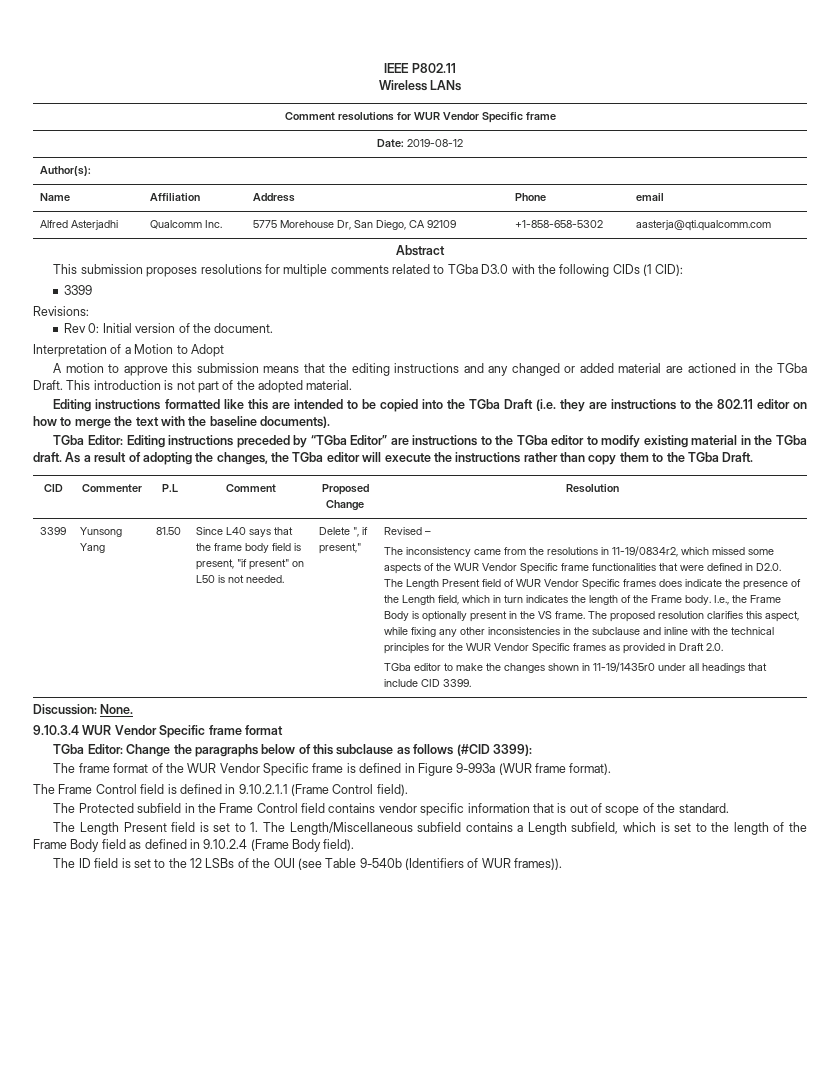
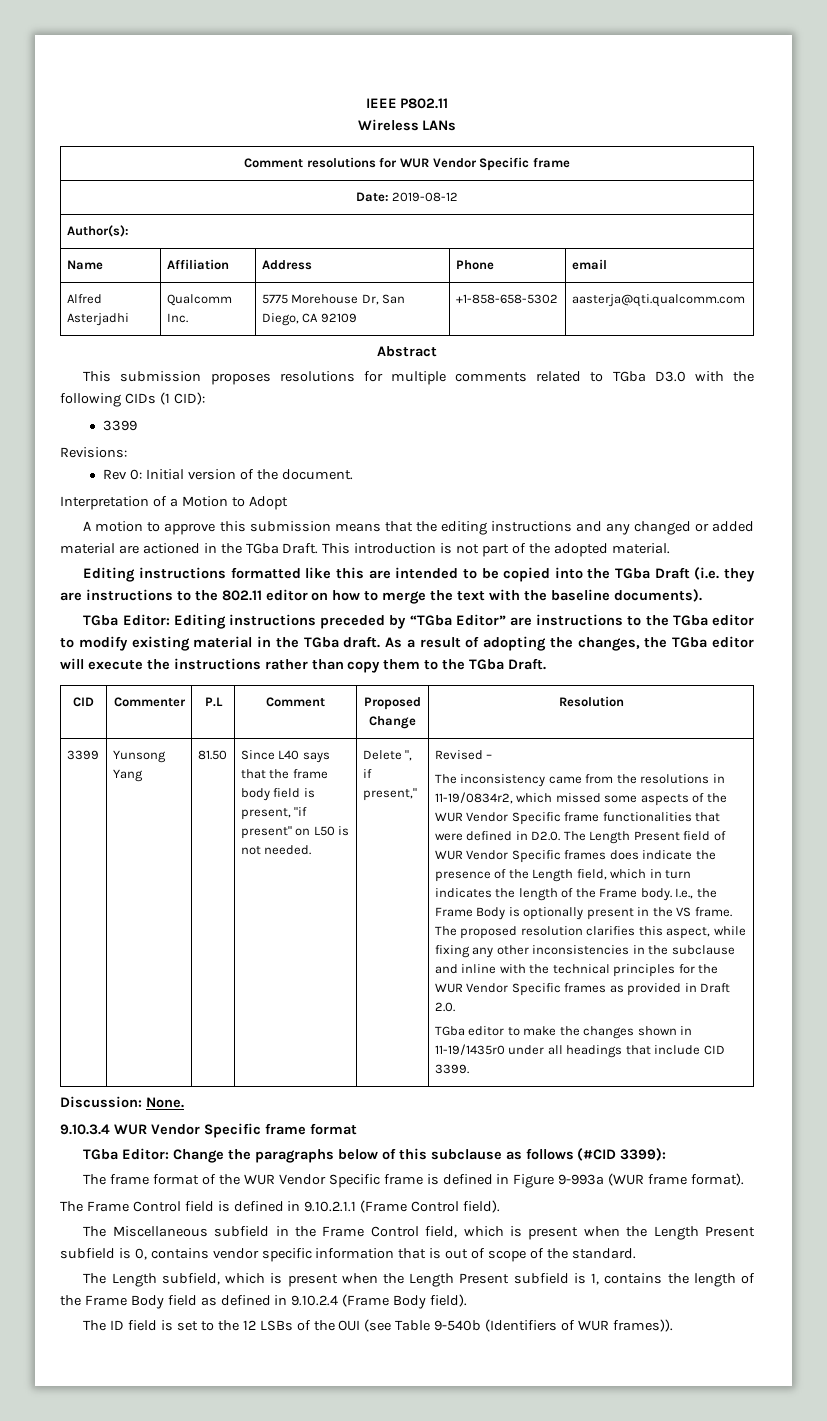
[78,803,134,813] Protected -> [112,1226,208,1237] Miscellaneous
[301,803,326,813] field -> [425,1226,755,1240] [60,1248,147,1260] field, which is present when the Length Present subfield is 0,
[123,822,707,835] Present field is set to 1. The Length/Miscellaneous subfield contains a Length subfield, which is set to -> [161,1273,663,1287] subfield, which is present when the Length Present subfield is 1, contains

